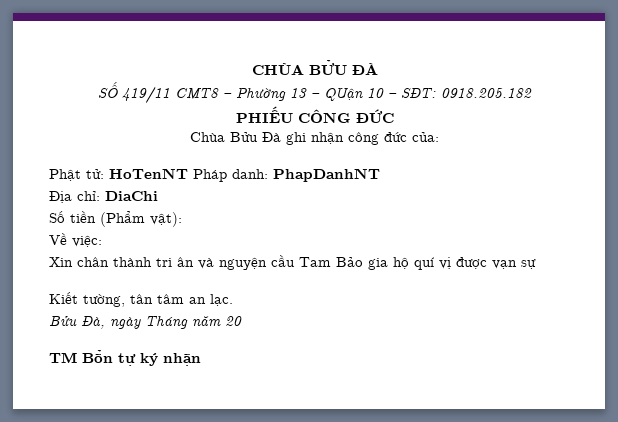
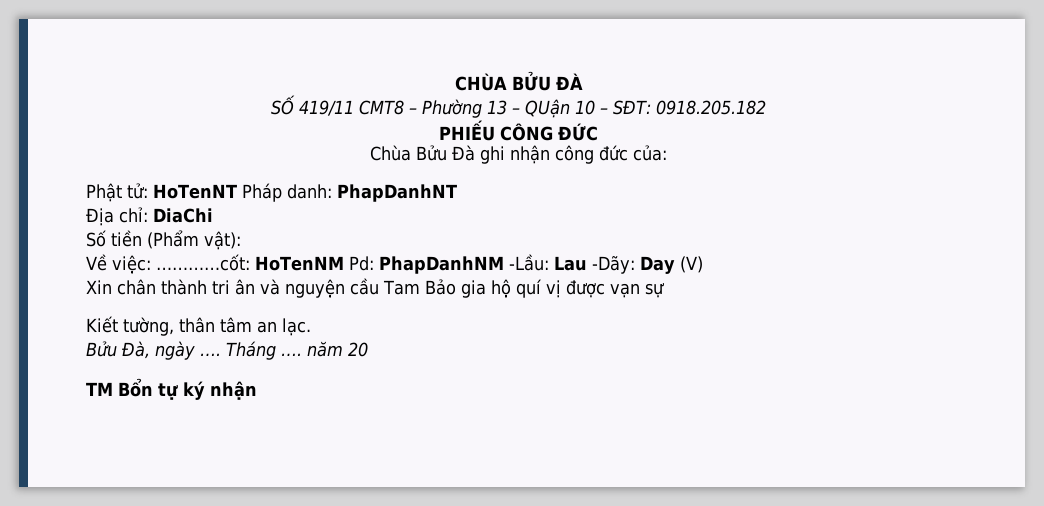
(102, 241) none -> [156,254,703,274] …………cốt: HoTenNM Pd: PhapDanhNM -Lầu: Lau -Dãy: Day (V)
[130,294,153,304] tân -> [179,317,215,333] thân
[145,315,188,329] Tháng -> [200,341,302,360] …. Tháng ….

